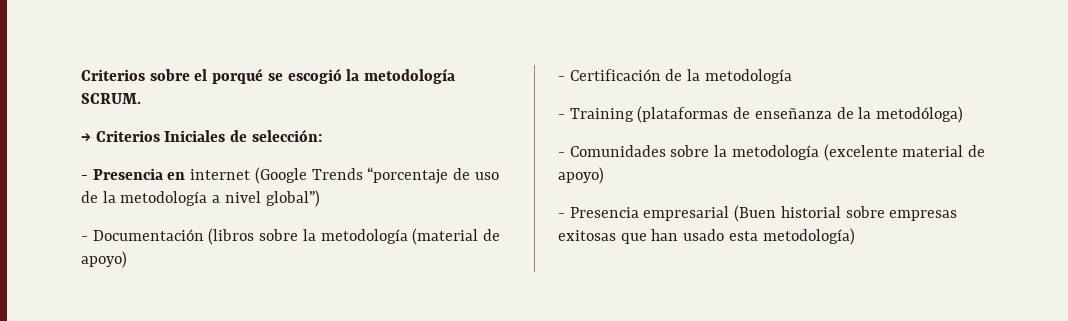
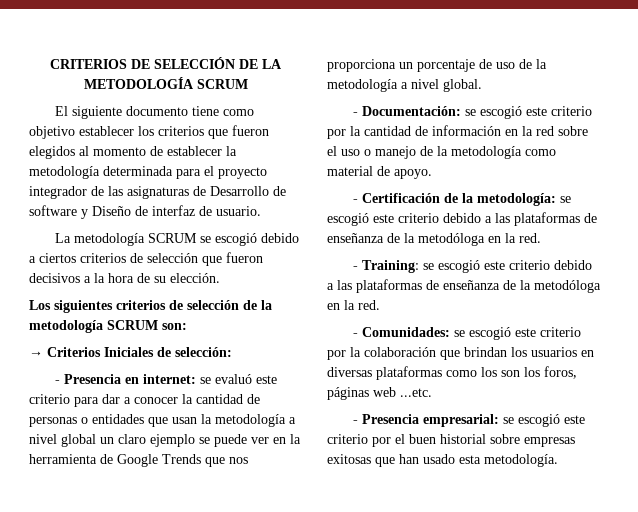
[81,68,456,84] [81,93,141,104] Criterios sobre el porqué se escogió la metodología SCRUM. -> [50,57,282,69] [83,77,248,89] [55,106,255,119] [29,125,269,139] [29,146,237,159] [29,166,267,179] [29,186,286,199] [29,205,261,219] [55,233,300,246] [29,252,263,266] [29,273,220,283] [29,300,272,313] [29,320,187,333] CRITERIOS DE SELECCIÓN DE LA METODOLOGÍA SCRUM // El siguiente documento tiene como objetivo establecer los criterios que fueron elegidos al momento de establecer la metodología determinada para el proyecto integrador de las asignaturas de Desarrollo de software y Diseño de interfaz de usuario. // La metodología SCRUM se escogió debido a ciertos criterios de selección que fueron decisivos a la hora de su elección. // Los siguientes criterios de selección de la metodología SCRUM son:
[190,167,449,184] internet (Google Trends “porcentaje -> [143,374,278,384] [29,394,260,407] [29,414,296,427] [29,434,301,447] [29,454,248,467] [327,59,475,72] internet: se evaluó este criterio para dar a conocer la cantidad de personas o entidades que usan la metodología a nivel global un claro ejemplo se puede ver en la herramienta de Google Trends que nos proporciona un porcentaje
[265,190,320,207] [81,228,501,245] [81,251,127,268] [558,69,792,84] [558,106,964,123] [558,144,986,161] [558,167,604,184] [558,205,777,222] global”) // - Documentación (libros sobre la metodología (material de apoyo) // - Certificación de la metodología // - Training (plataformas de enseñanza de la metodóloga) // - Comunidades sobre la metodología (excelente material de apoyo) // - Presencia empresarial (Buen -> [443,79,482,92] [353,106,593,119] [327,125,588,139] [327,146,556,159] [327,166,432,179] [353,193,572,206] [327,212,597,226] [327,233,541,246] [353,260,593,273] [327,279,601,293] [327,300,380,310] [353,327,582,340] [327,347,594,360] [327,366,577,380] [327,387,432,400] [353,414,586,427] [327,434,436,447] global. // - Documentación: se escogió este criterio por la cantidad de información en la red sobre el uso o manejo de la metodología como material de apoyo. // - Certificación de la metodología: se escogió este criterio debido a las plataformas de enseñanza de la metodóloga en la red. // - Training: se escogió este criterio debido a las plataformas de enseñanza de la metodóloga en la red. // - Comunidades: se escogió este criterio por la colaboración que brindan los usuarios en diversas plataformas como los son los foros, páginas web ...etc. // - Presencia empresarial: se escogió este criterio por el buen
[762,228,855,245] metodología) -> [484,454,558,467] metodología.

